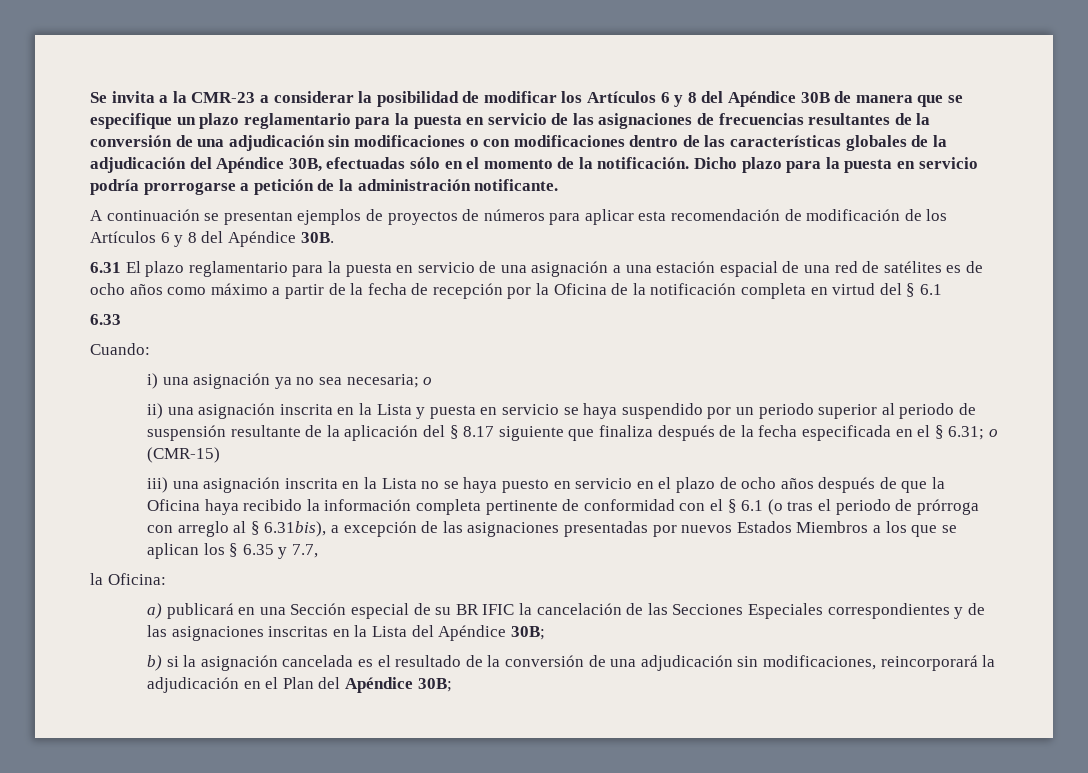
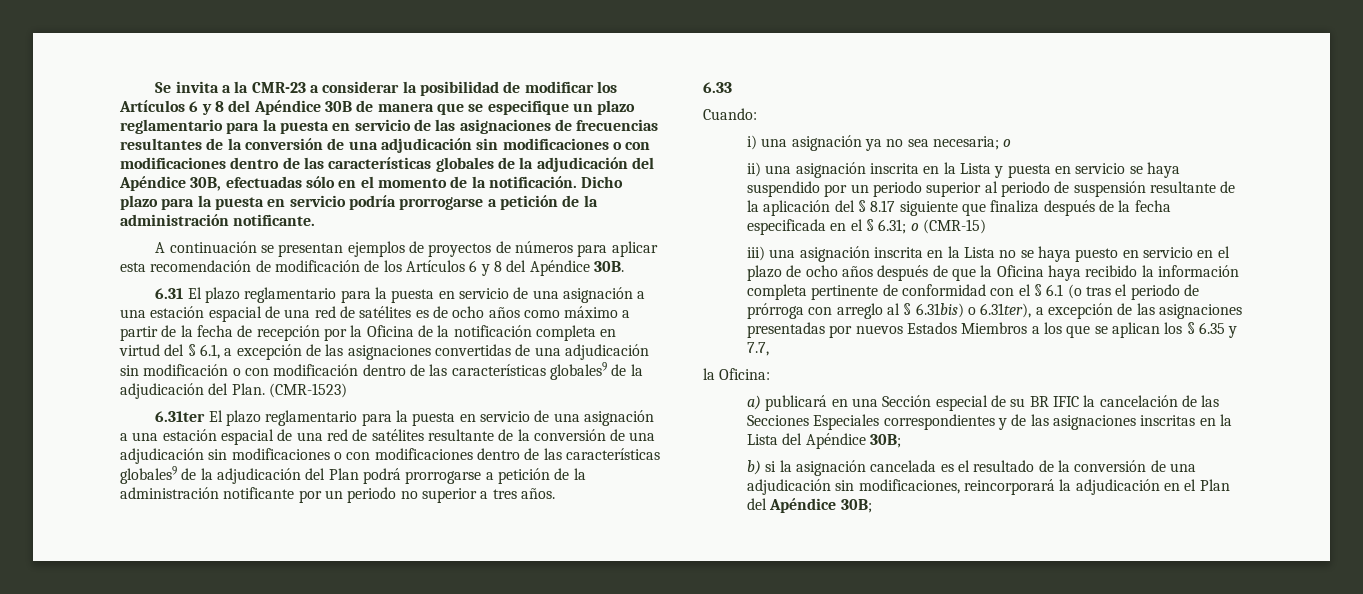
[919,284,942,295] 6.1 -> [199,344,649,360] [120,362,643,380] [120,383,347,399] [155,410,654,426] [120,429,656,445] [120,448,660,464] [120,466,586,484] [120,487,555,503] 6.1, a excepción de las asignaciones convertidas de una adjudicación sin modificación o con modificación dentro de las características globales9 de la adjudicación del Plan. (CMR-1523) // 6.31ter El plazo reglamentario para la puesta en servicio de una asignación a una estación espacial de una red de satélites resultante de la conversión de una adjudicación sin modificaciones o con modificaciones dentro de las características globales9 de la adjudicación del Plan podrá prorrogarse a petición de la administración notificante por un periodo no superior a tres años.
[264,521,327,537] 6.31bis), -> [915,303,1032,318] 6.31bis) o 6.31ter),

